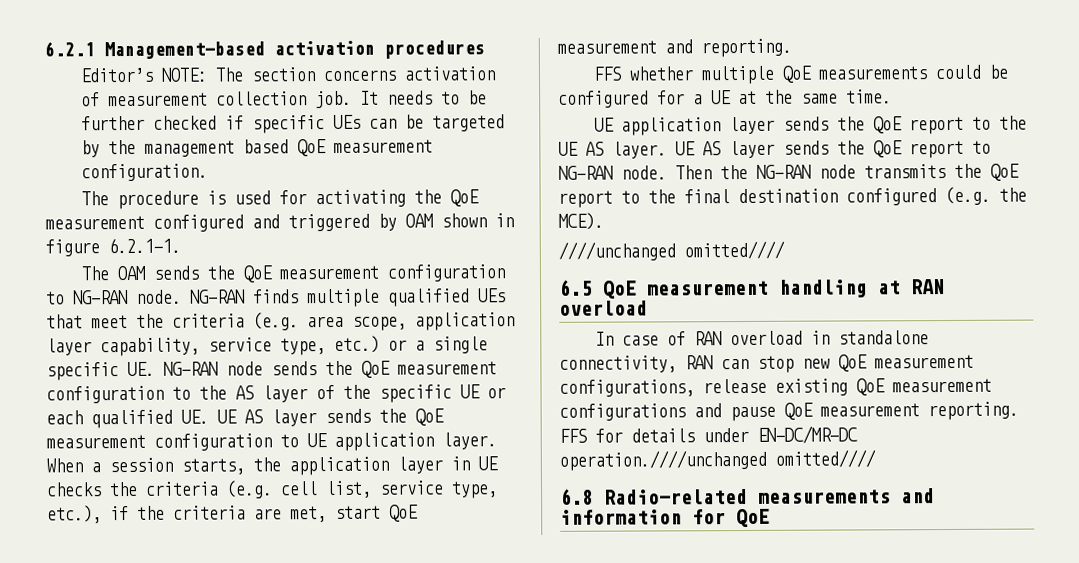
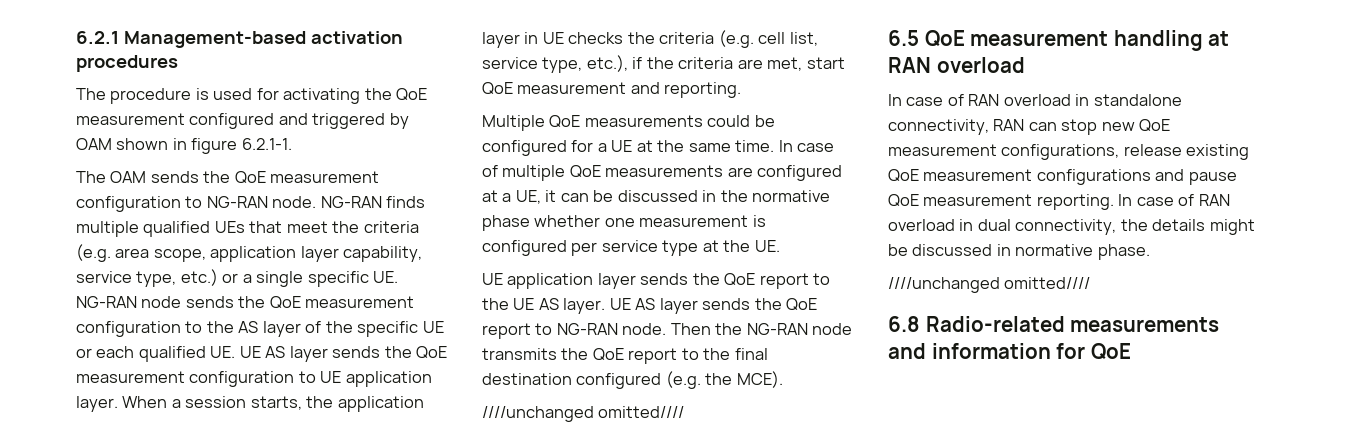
[79,66,496,83] [80,90,487,109] [80,114,505,134] [80,139,433,158] [80,163,208,182] // Editor’s NOTE: The section concerns activation of measurement collection job. It needs to be further checked if specific UEs can be targeted by the management based QoE measurement configuration. -> (178, 63) none
[593,65,776,85] FFS whether multiple -> [482,115,545,131] Multiple
(892, 96) none -> [778,140,835,152] [482,165,843,181] [482,190,831,204] [482,215,766,231] [482,240,780,256] In case of multiple QoE measurements are configured at a UE, it can be discussed in the normative phase whether one measurement is configured per service type at the UE.
[559,425,858,444] [559,449,767,471] FFS for details under EN-DC/MR-DC operation.////unchanged -> [1118,194,1230,206] [888,219,1255,235] [888,244,1150,260] [888,277,1000,293] In case of RAN overload in dual connectivity, the details might be discussed in normative phase. // ////unchanged

